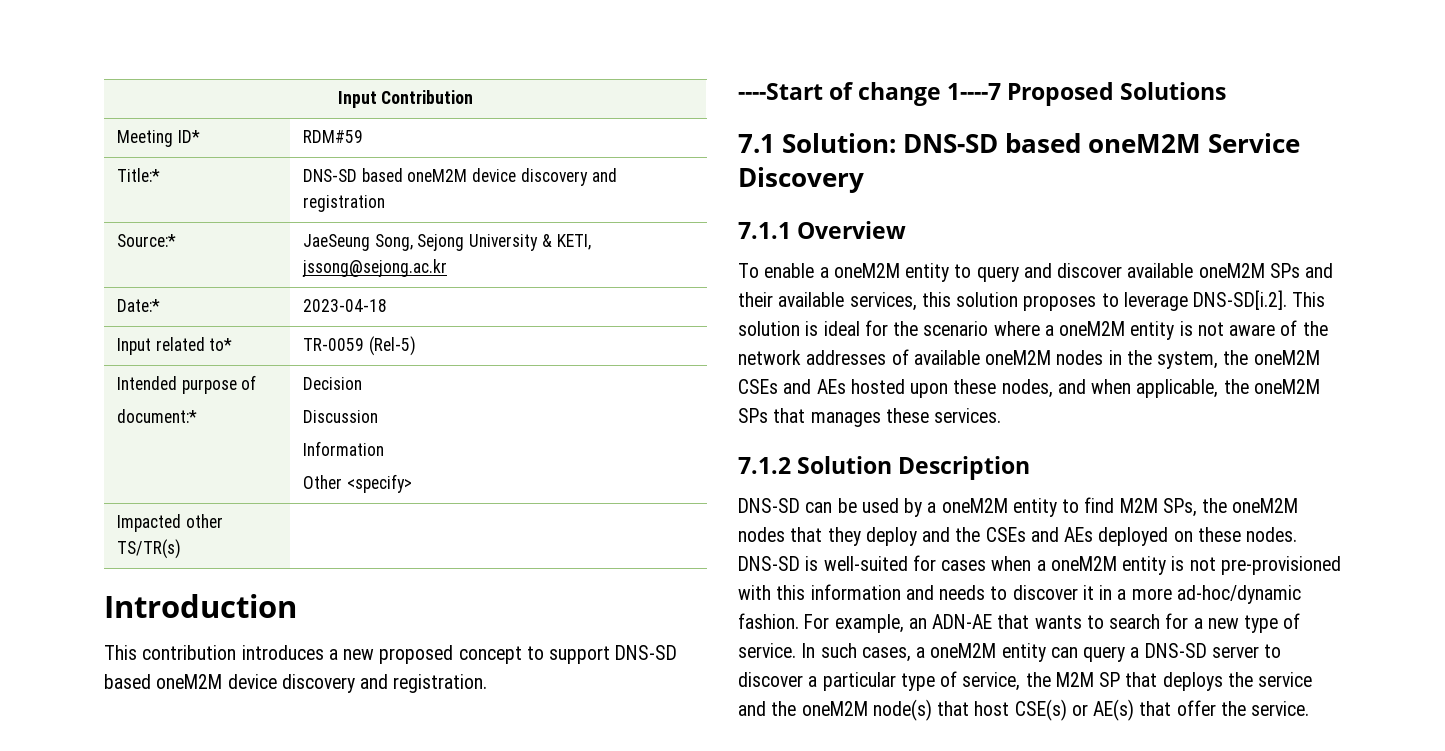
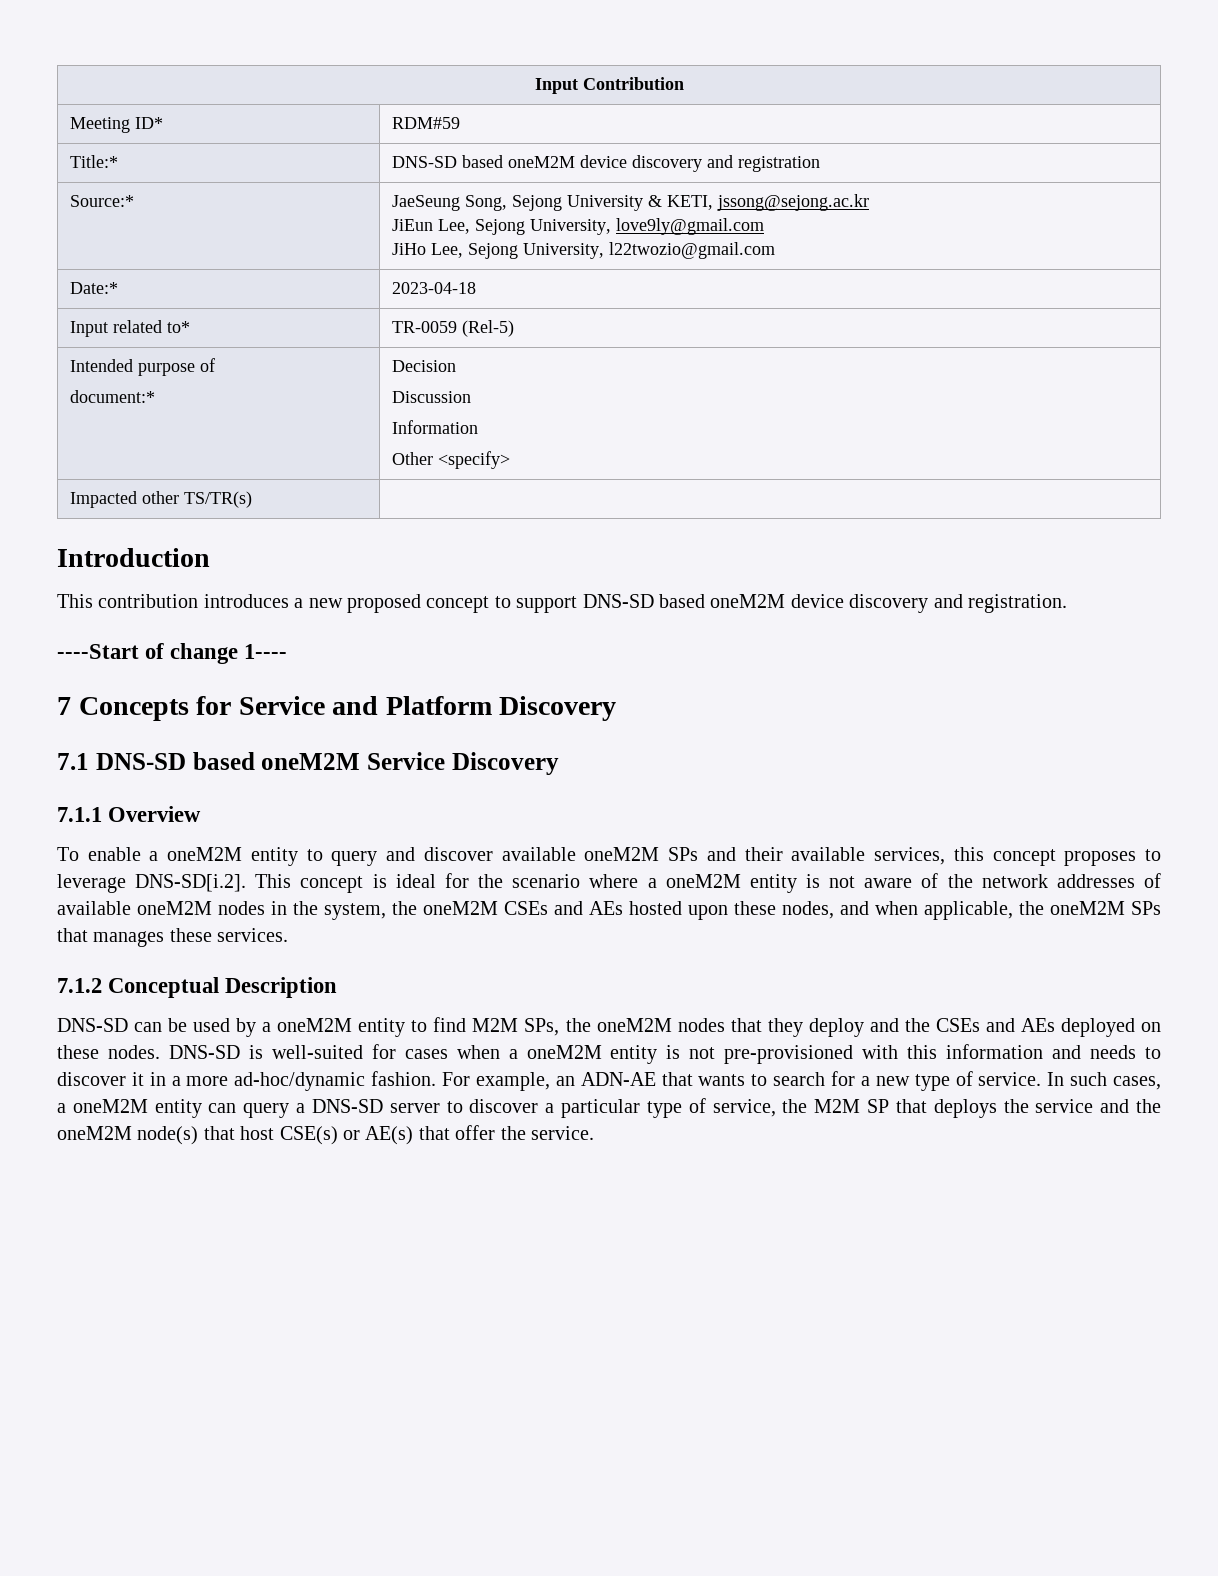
(448, 268) none -> [392,218,765,235] [392,242,776,259] // JiEun Lee, Sejong University, love9ly@gmail.com // JiHo Lee, Sejong University, l22twozio@gmail.com
[947,82,1227,106] 1----7 Proposed Solutions -> [244,644,288,659] [57,696,617,721] 1---- // 7 Concepts for Service and Platform Discovery
[782,133,897,153] Solution: -> (89, 761) none
[956,292,1019,307] solution -> [992,849,1056,866] concept
[738,321,800,336] solution -> [300,876,364,893] concept
[797,456,893,474] Solution -> [108,977,220,998] Conceptual

